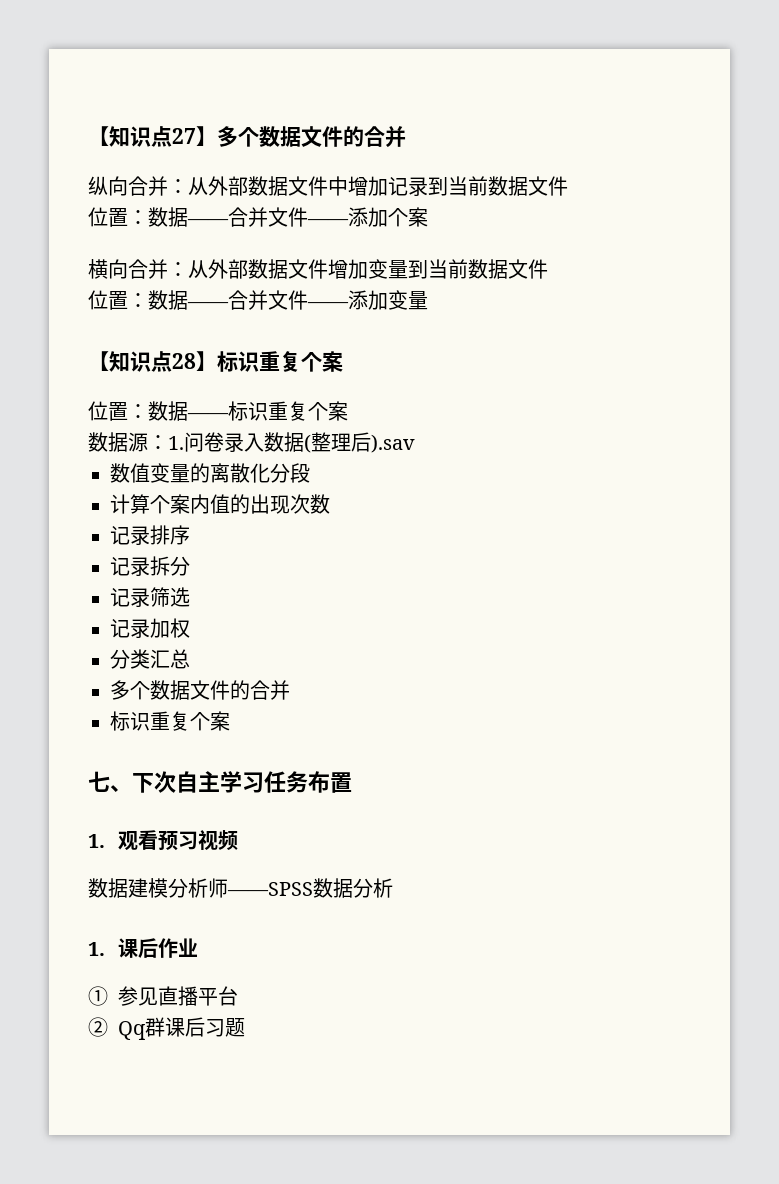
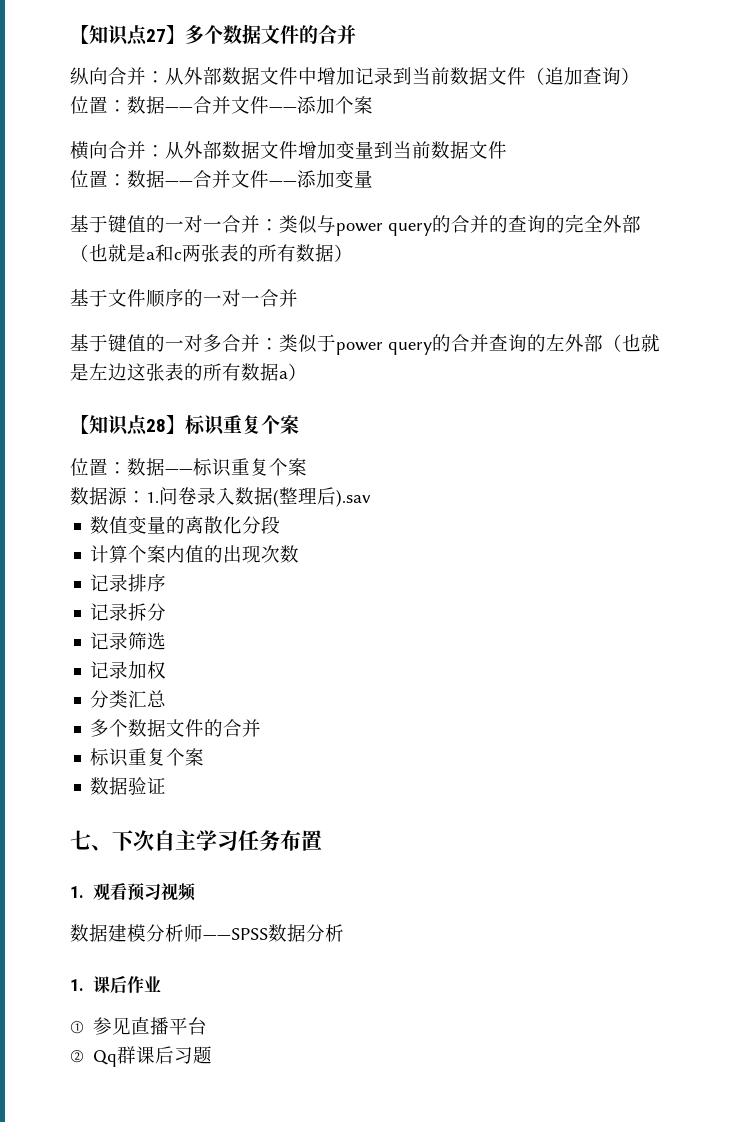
(568, 186) none -> [526,67,640,85] （追加查询）
(428, 300) none -> [70,214,641,236] [70,244,353,262] [70,289,298,308] [70,334,660,355] [70,363,307,381] // 基于键值的一对一合并：类似与power query的合并的查询的完全外部（也就是a和c两张表的所有数据） // 基于文件顺序的一对一合并 // 基于键值的一对多合并：类似于power query的合并查询的左外部（也就是左边这张表的所有数据a）
(230, 721) none -> [90,777,167,795] // 数据验证

